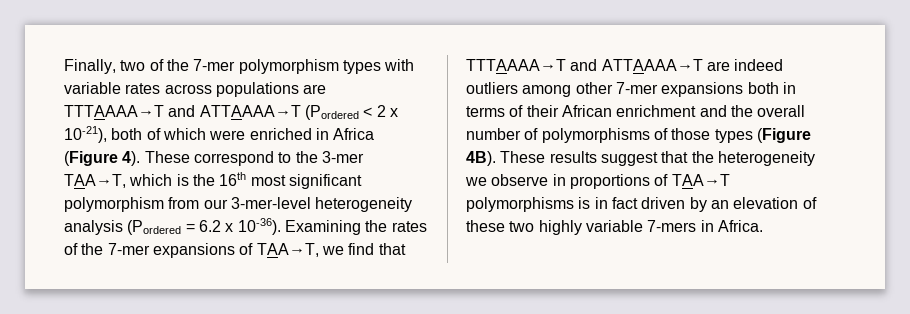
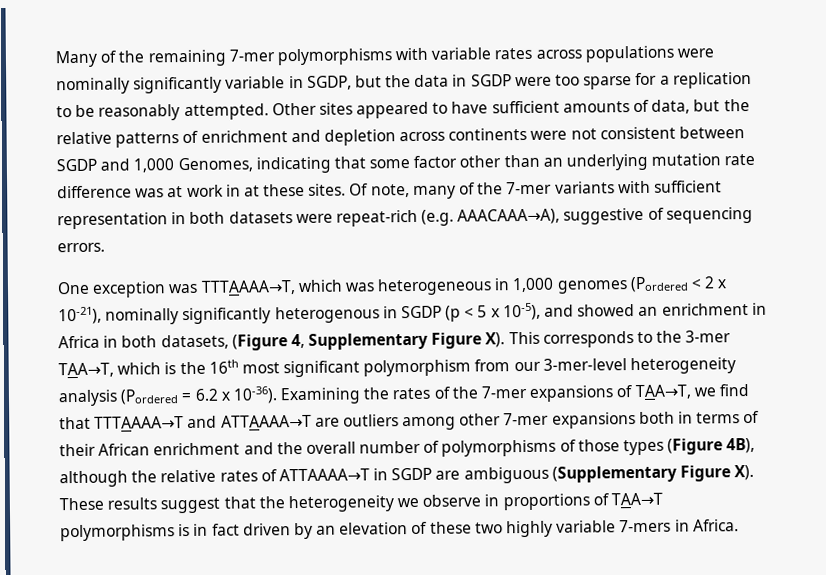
[64,59,381,74] Finally, two of the 7-mer polymorphism types -> [55,48,393,68] Many of the remaining 7-mer polymorphisms
[303,84,327,94] [64,105,301,117] are TTTAAAA→T and ATTAAAA→T -> [677,48,715,58] [56,71,752,95] [56,98,750,121] [56,126,746,148] [56,153,756,174] [57,180,722,200] [57,206,753,230] [57,242,105,253] [57,277,628,298] were nominally significantly variable in SGDP, but the data in SGDP were too sparse for a replication to be reasonably attempted. Other sites appeared to have sufficient amounts of data, but the relative patterns of enrichment and depletion across continents were not consistent between SGDP and 1,000 Genomes, indicating that some factor other than an underlying mutation rate difference was at work in at these sites. Of note, many of the 7-mer variants with sufficient representation in both datasets were repeat-rich (e.g. AAACAAA→A), suggestive of sequencing errors. // One exception was TTTAAAA→T, which was heterogeneous in 1,000 genomes
[111,128,375,140] [64,151,274,166] both of which were enriched in Africa (Figure 4). These correspond -> [105,302,767,325] [58,331,634,351] nominally significantly heterogenous in SGDP (p < 5 x 10-5), and showed an enrichment in Africa in both datasets, (Figure 4, Supplementary Figure X). This corresponds
[734,59,784,71] indeed -> (340, 422) none
[466,151,496,166] 4B). -> [726,437,756,454] [59,464,755,488] 4B), although the relative rates of ATTAAAA→T in SGDP are ambiguous (Supplementary Figure X).

